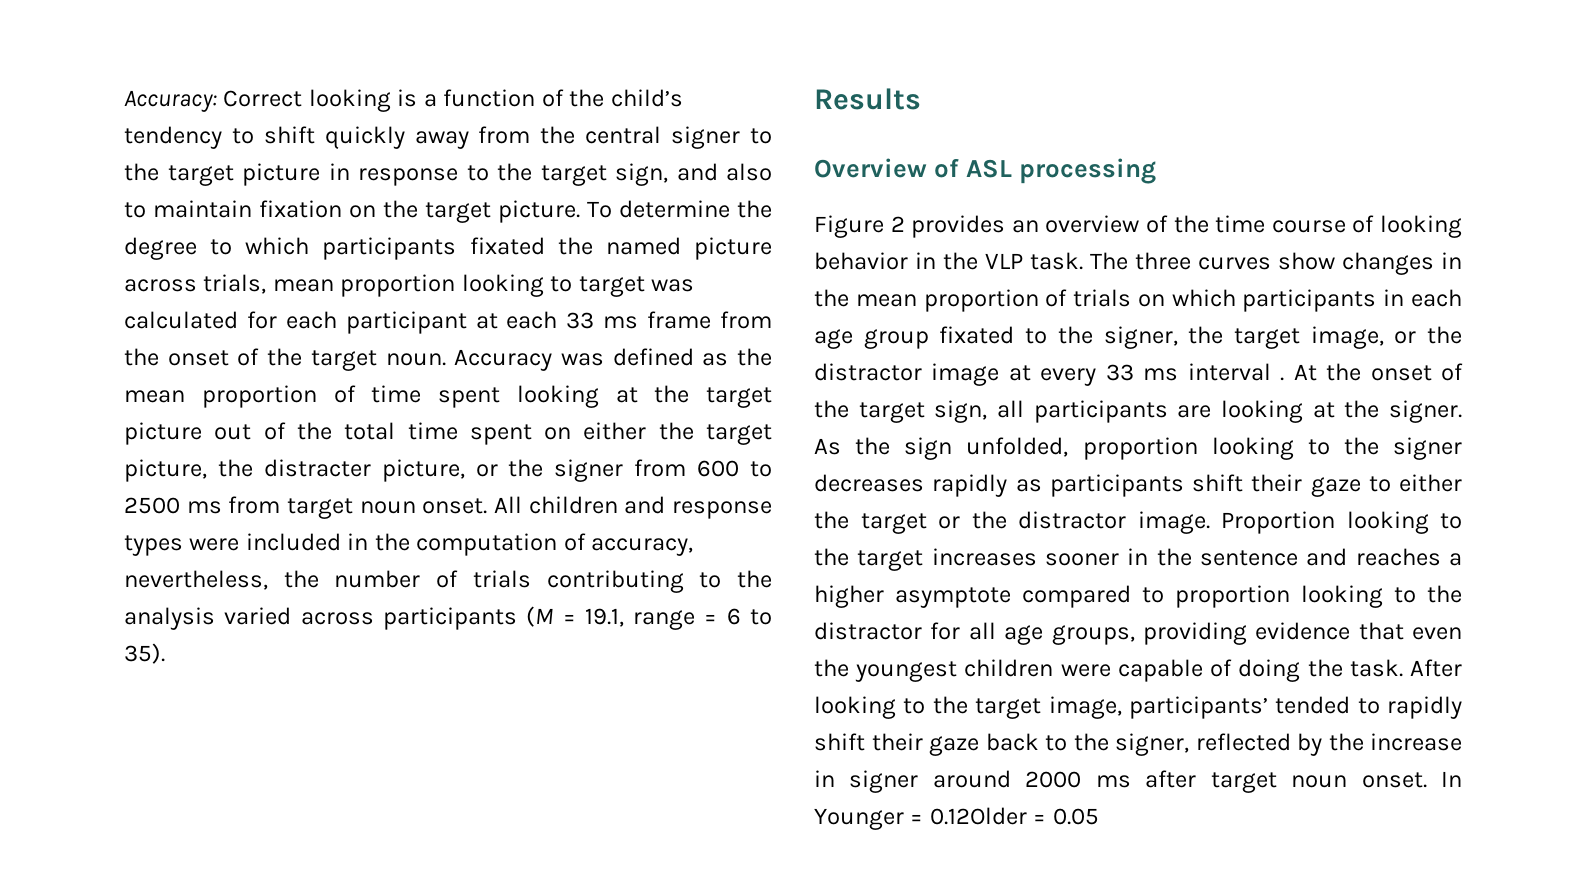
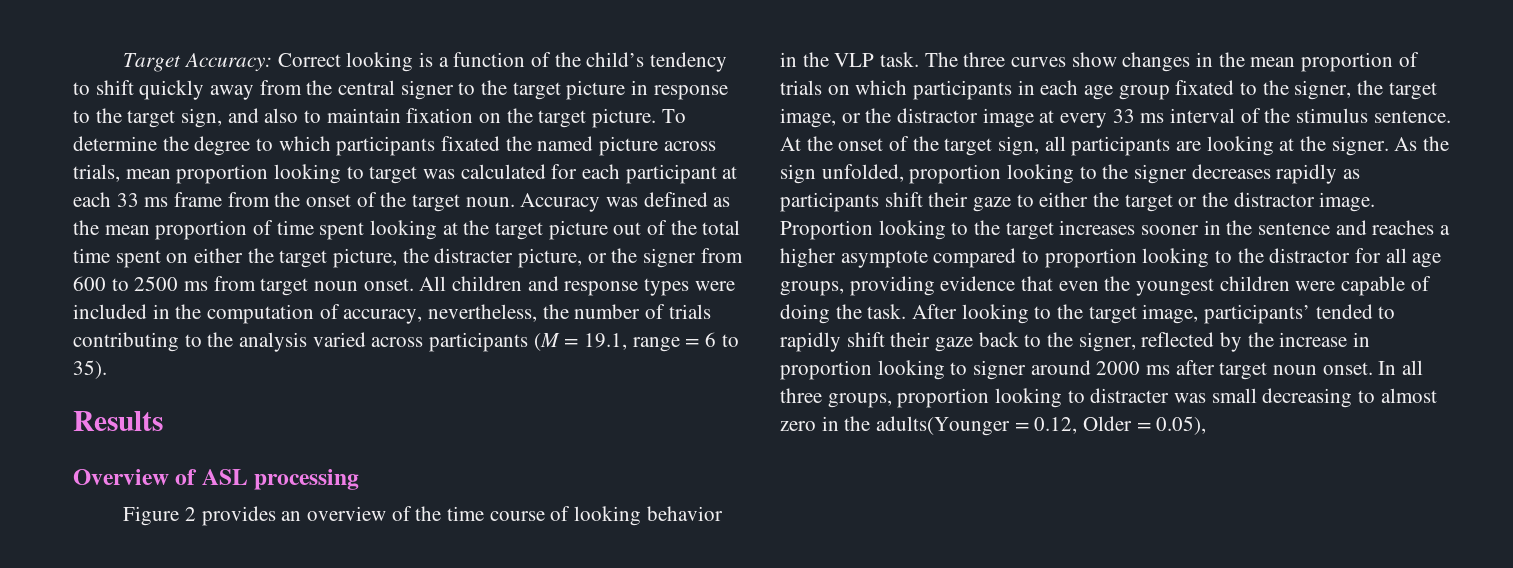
(124, 101) none -> [123,53,182,72] Target
[1280,377,1285,381] . -> [1240,108,1451,123] of the stimulus sentence.
(835, 778) none -> [780,360,968,380] proportion looking to
[814,807,1099,830] Younger = 0.12Older = 0.05 -> [1402,360,1424,375] [780,388,1437,408] [780,416,1207,436] all three groups, proportion looking to distracter was small decreasing to almost zero in the adults(Younger = 0.12, Older = 0.05),

